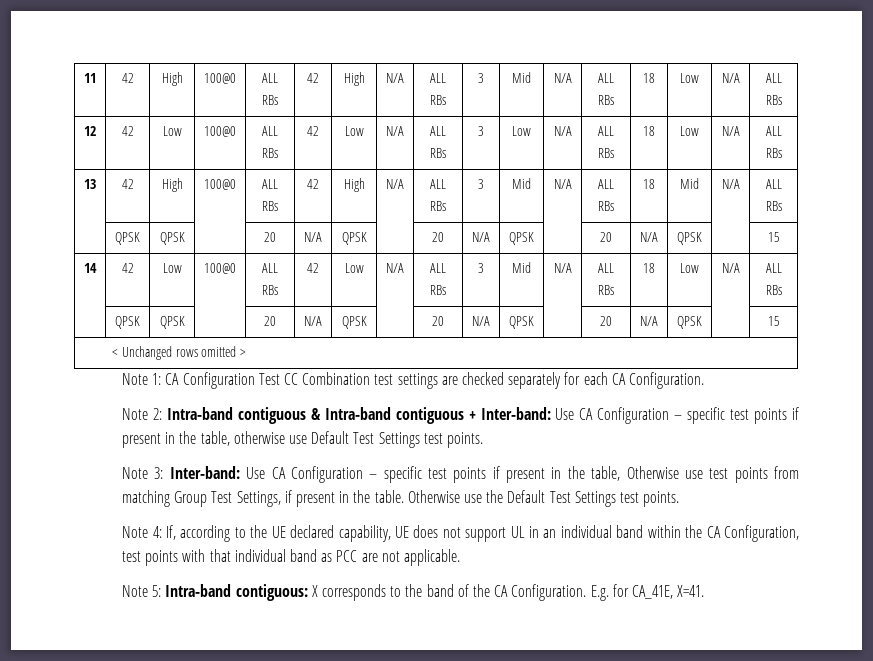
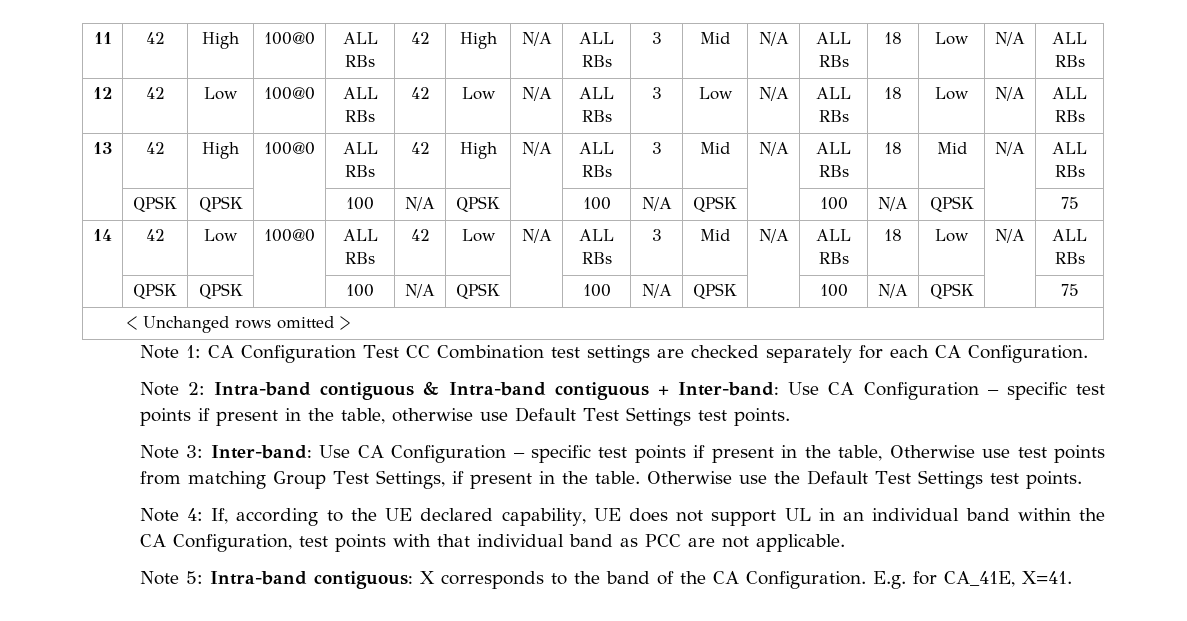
[264,232,276,242] [304,232,322,242] [341,232,367,245] [432,232,444,242] [472,232,490,242] [509,232,534,245] [600,232,612,242] [640,232,658,242] [677,232,702,245] [767,232,780,242] 20 | N/A | QPSK | | 20 | N/A | QPSK | | 20 | N/A | QPSK | | 15 -> [346,197,374,210] [405,197,435,211] [456,196,500,212] [582,197,611,210] [641,197,672,211] [693,196,737,212] [819,197,848,210] [878,197,908,211] [929,196,974,212] [1060,197,1079,209] 100 | N/A | QPSK | | 100 | N/A | QPSK | | 100 | N/A | QPSK | | 75
[264,316,276,326] [304,316,322,326] [341,316,367,329] [432,316,444,326] [472,316,490,326] [509,316,534,329] [600,316,612,326] [640,316,658,326] [677,316,702,329] [767,316,780,326] 20 | N/A | QPSK | | 20 | N/A | QPSK | | 20 | N/A | QPSK | | 15 -> [346,284,374,297] [405,284,435,298] [456,283,500,299] [582,284,611,297] [641,284,672,298] [693,283,737,299] [819,284,848,297] [878,284,908,298] [929,283,974,299] [1060,284,1079,296] 100 | N/A | QPSK | | 100 | N/A | QPSK | | 100 | N/A | QPSK | | 75

